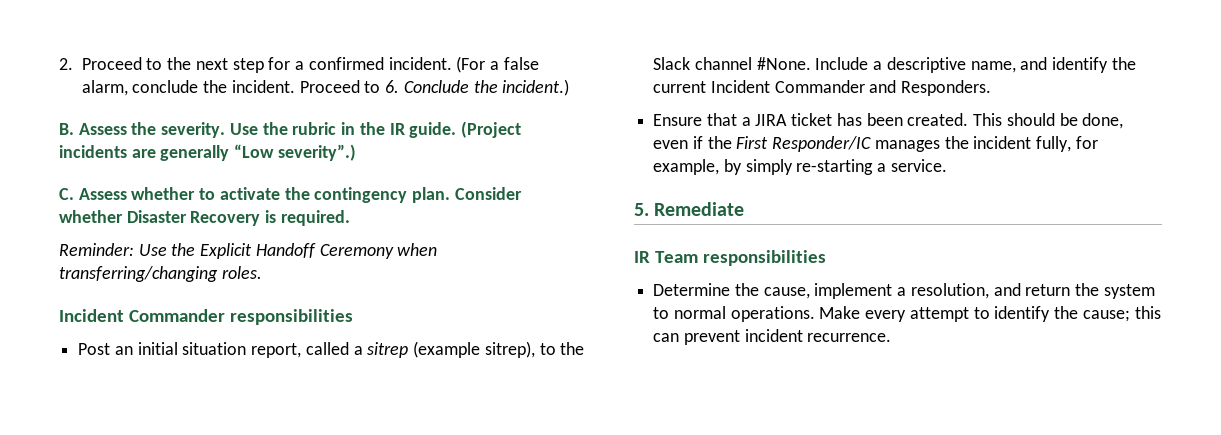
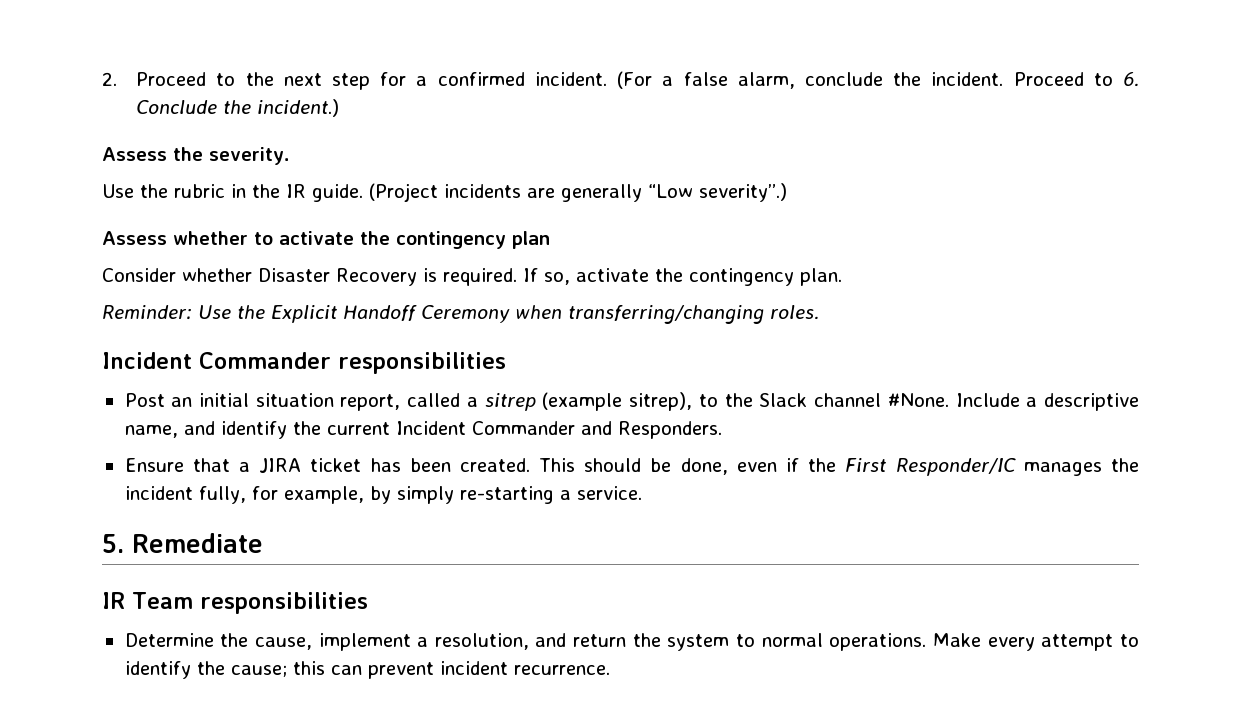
[59,123,74,135] B. -> (340, 108) none
(226, 130) none -> (290, 156) //
[59,188,74,200] C. -> (787, 192) none
[412,187,451,203] plan. -> [512,231,550,249] plan //
(350, 218) none -> [523,268,842,286] If so, activate the contingency plan.

